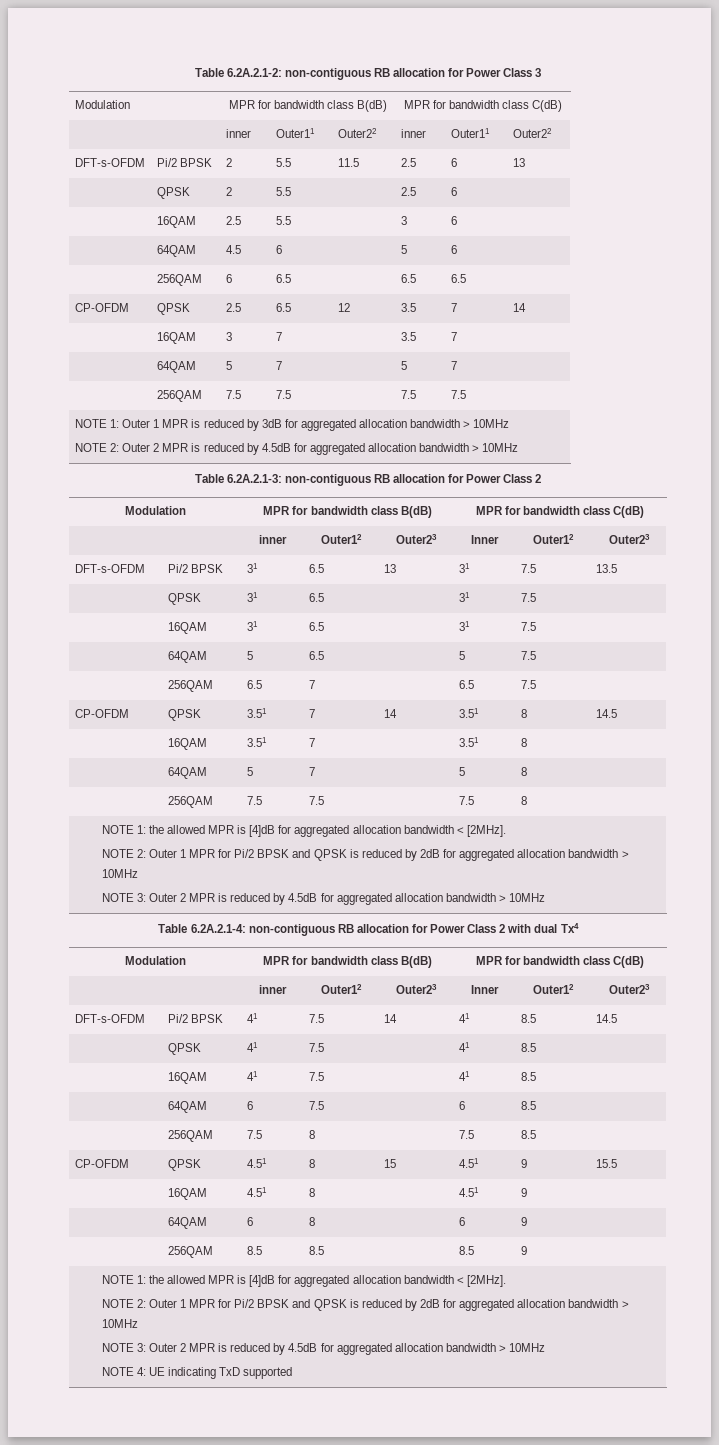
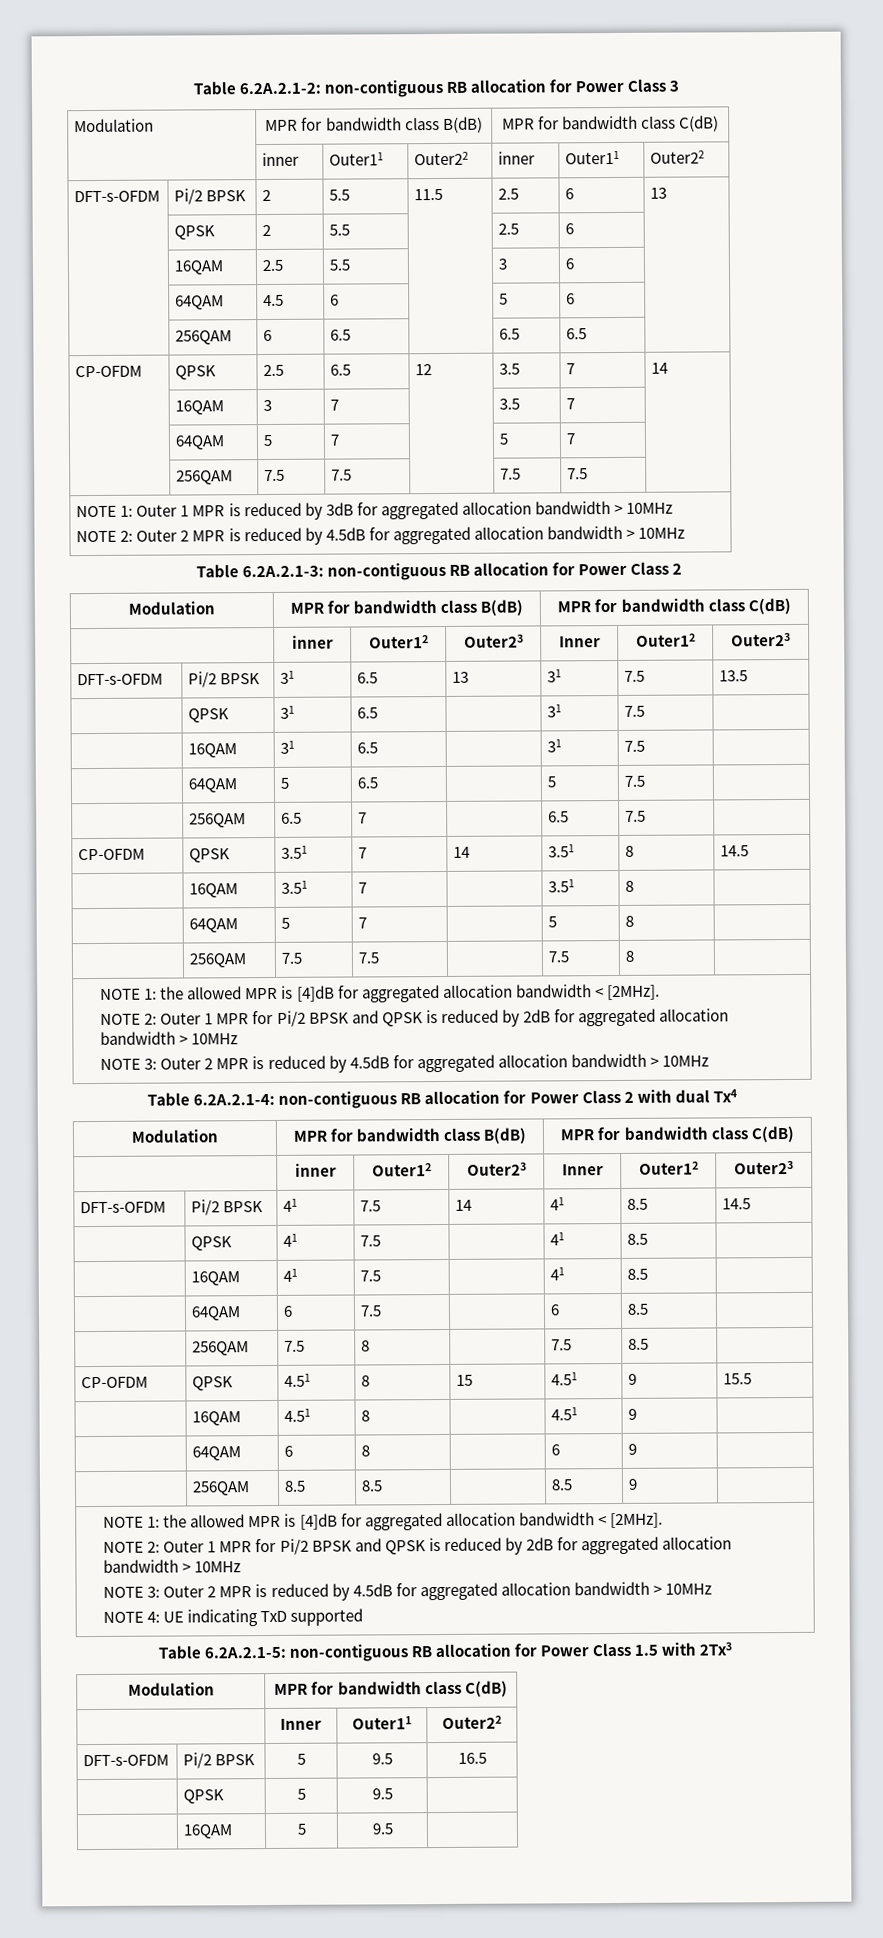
(293, 1373) none -> [157,1642,733,1662] [127,1682,215,1696] [274,1680,508,1697] [280,1718,322,1730] [352,1716,412,1730] [442,1715,502,1730] [83,1754,170,1767] [183,1752,256,1769] [296,1753,306,1765] [371,1753,393,1765] [457,1752,487,1764] [183,1789,225,1804] [296,1788,306,1800] [371,1788,393,1800] [183,1824,234,1839] [296,1823,306,1835] [371,1823,393,1835] // Table 6.2A.2.1-5: non-contiguous RB allocation for Power Class 1.5 with 2Tx3 // Modulation | MPR for bandwidth class C(dB) // | Inner | Outer11 | Outer22 // DFT-s-OFDM | Pi/2 BPSK | 5 | 9.5 | 16.5 // | QPSK | 5 | 9.5 | // | 16QAM | 5 | 9.5 |

